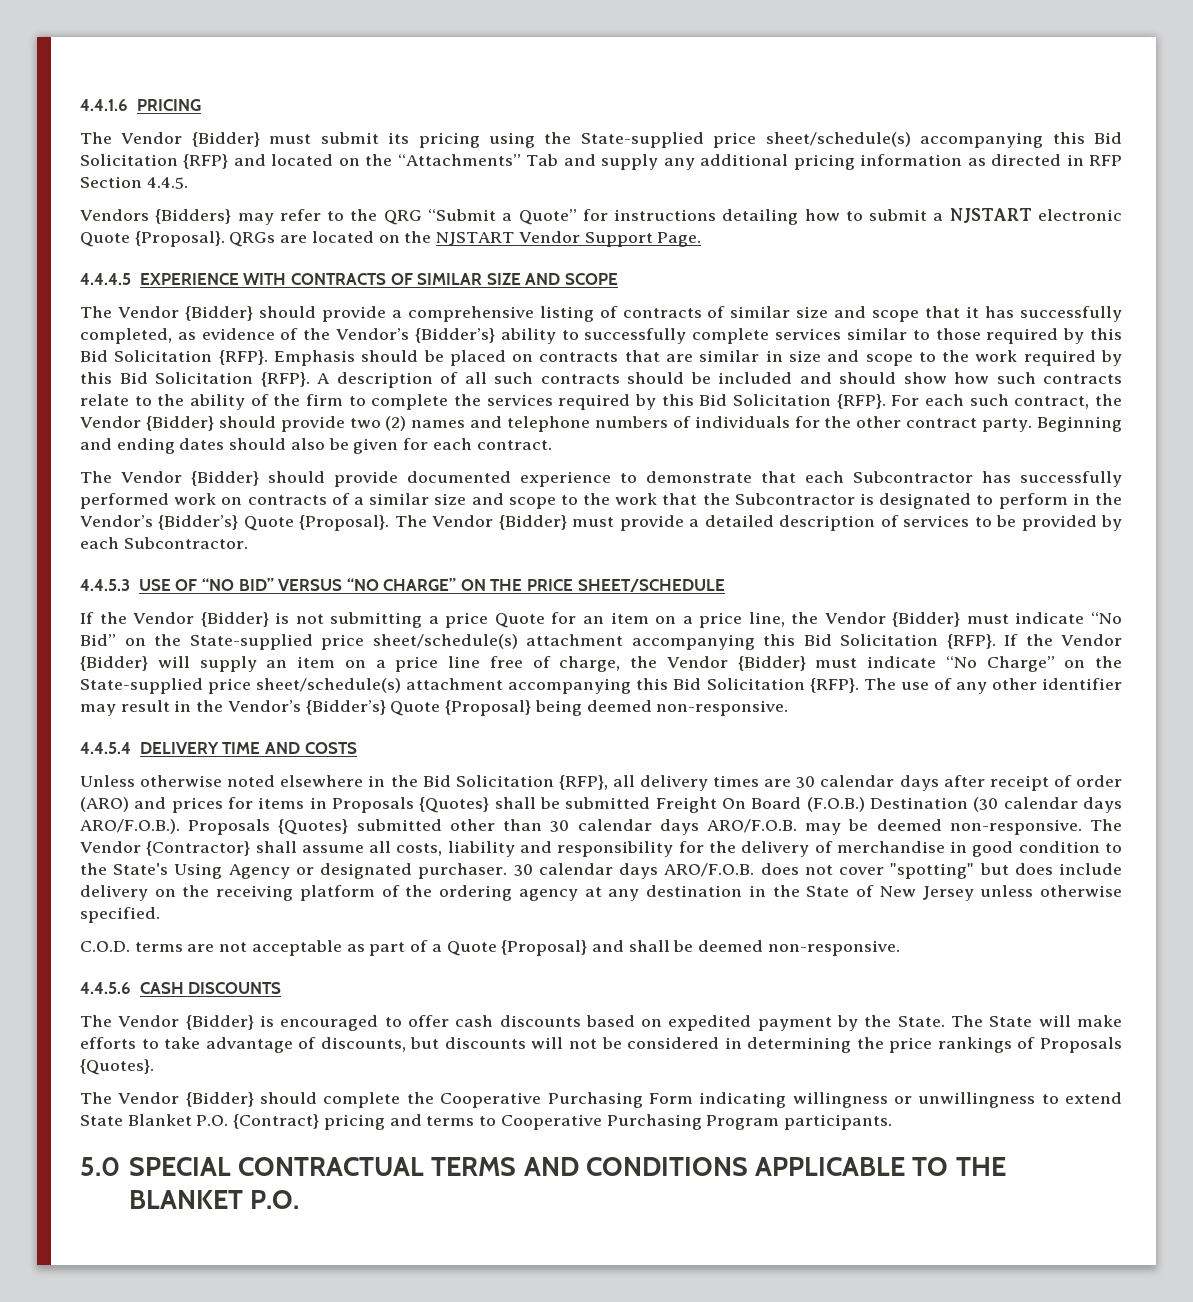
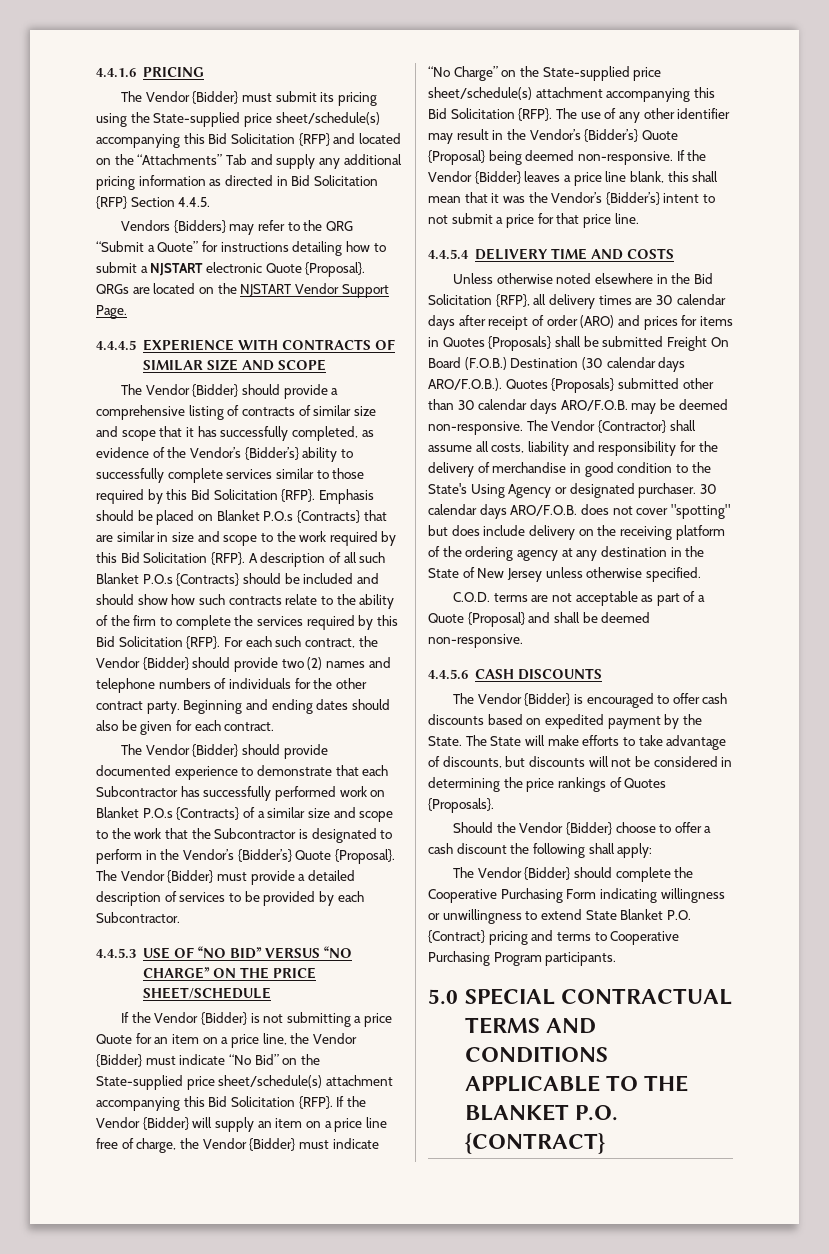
[1089,155,1123,166] RFP -> [291,175,378,186] [96,196,127,209] Bid Solicitation {RFP}
[539,352,619,362] contracts -> [216,510,360,523] Blanket P.O.s {Contracts}
[540,374,620,384] contracts -> [96,573,240,586] Blanket P.O.s {Contracts}
[247,495,327,505] contracts -> [96,807,240,820] Blanket P.O.s {Contracts}
(789, 708) none -> [676,150,707,161] [428,171,719,186] [428,192,716,205] [428,213,639,228] If the Vendor {Bidder} leaves a price line blank, this shall mean that it was the Vendor’s {Bidder’s} intent to not submit a price for that price line.
[332,797,490,813] Proposals {Quotes} -> [442,336,552,351] Quotes {Proposals}
[188,819,349,835] Proposals {Quotes} -> [505,378,615,393] Quotes {Proposals}
[1040,1037,1122,1053] [80,1059,154,1075] Proposals {Quotes}. -> [624,778,667,788] [428,798,494,813] [452,822,712,835] [428,843,653,858] Quotes {Proposals}. // Should the Vendor {Bidder} choose to offer a cash discount the following shall apply:
(300, 1199) none -> [464,1133,605,1154] {CONTRACT}

